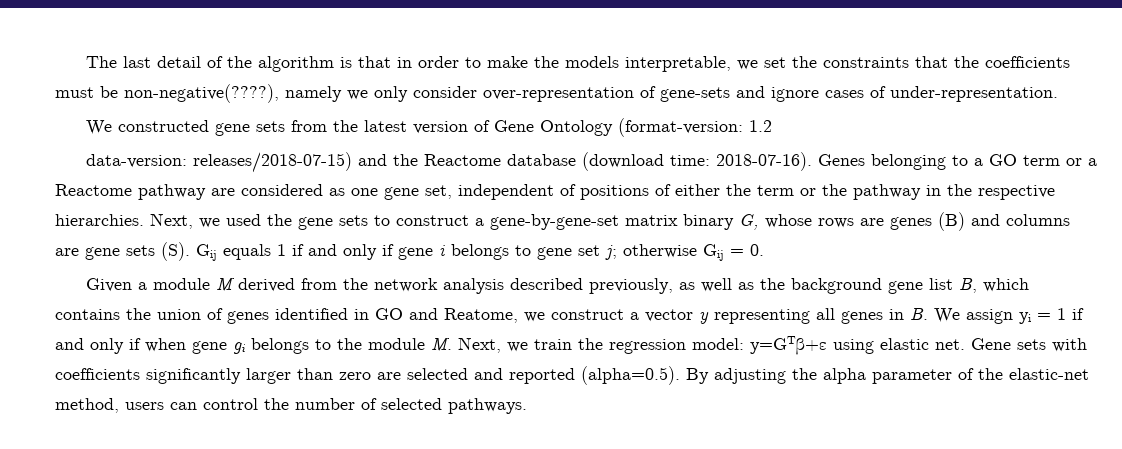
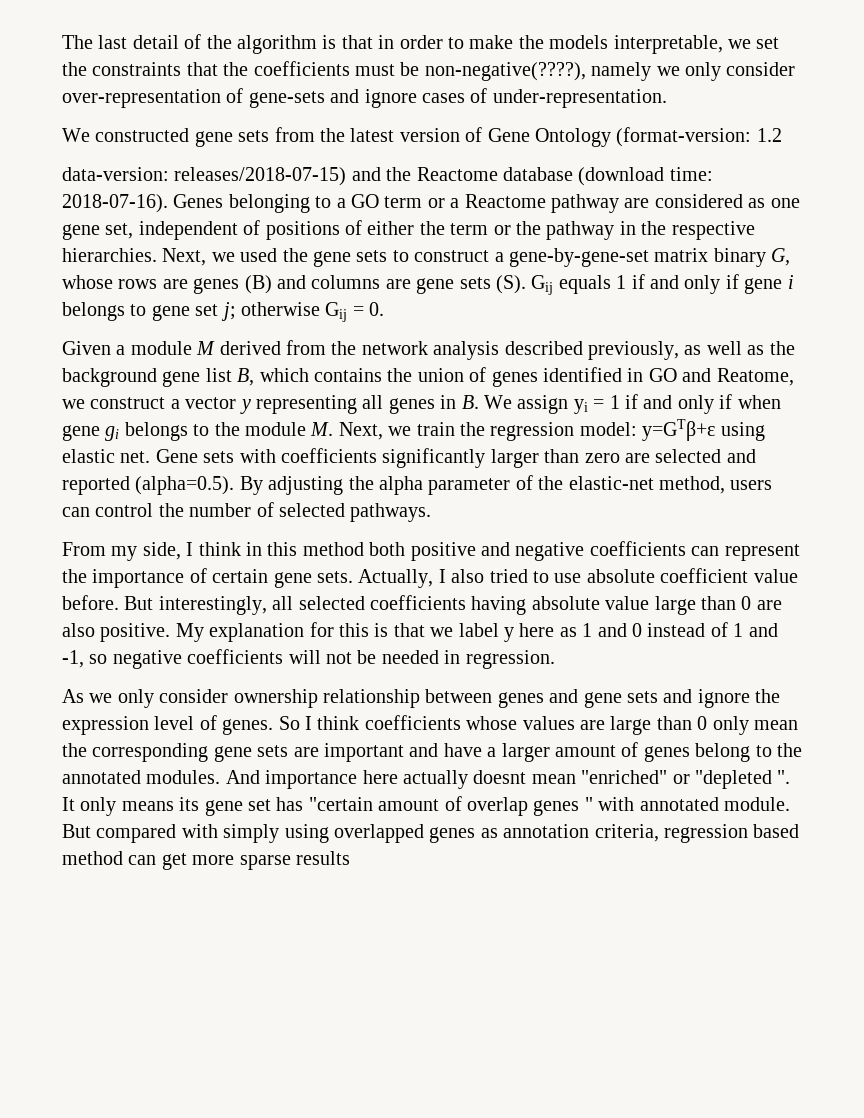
(527, 406) none -> [62,541,800,561] [62,568,798,588] [62,595,782,615] [62,622,778,642] [62,649,555,669] [62,689,781,708] [62,715,798,735] [62,742,802,762] [62,770,791,789] [62,796,790,816] [62,824,800,843] [62,851,350,870] // From my side, I think in this method both positive and negative coefficients can represent the importance of certain gene sets. Actually, I also tried to use absolute coefficient value before. But interestingly, all selected coefficients having absolute value large than 0 are also positive. My explanation for this is that we label y here as 1 and 0 instead of 1 and -1, so negative coefficients will not be needed in regression. // As we only consider ownership relationship between genes and gene sets and ignore the expression level of genes. So I think coefficients whose values are large than 0 only mean the corresponding gene sets are important and have a larger amount of genes belong to the annotated modules. And importance here actually doesnt mean "enriched" or "depleted ". It only means its gene set has "certain amount of overlap genes " with annotated module. But compared with simply using overlapped genes as annotation criteria, regression based method can get more sparse results

